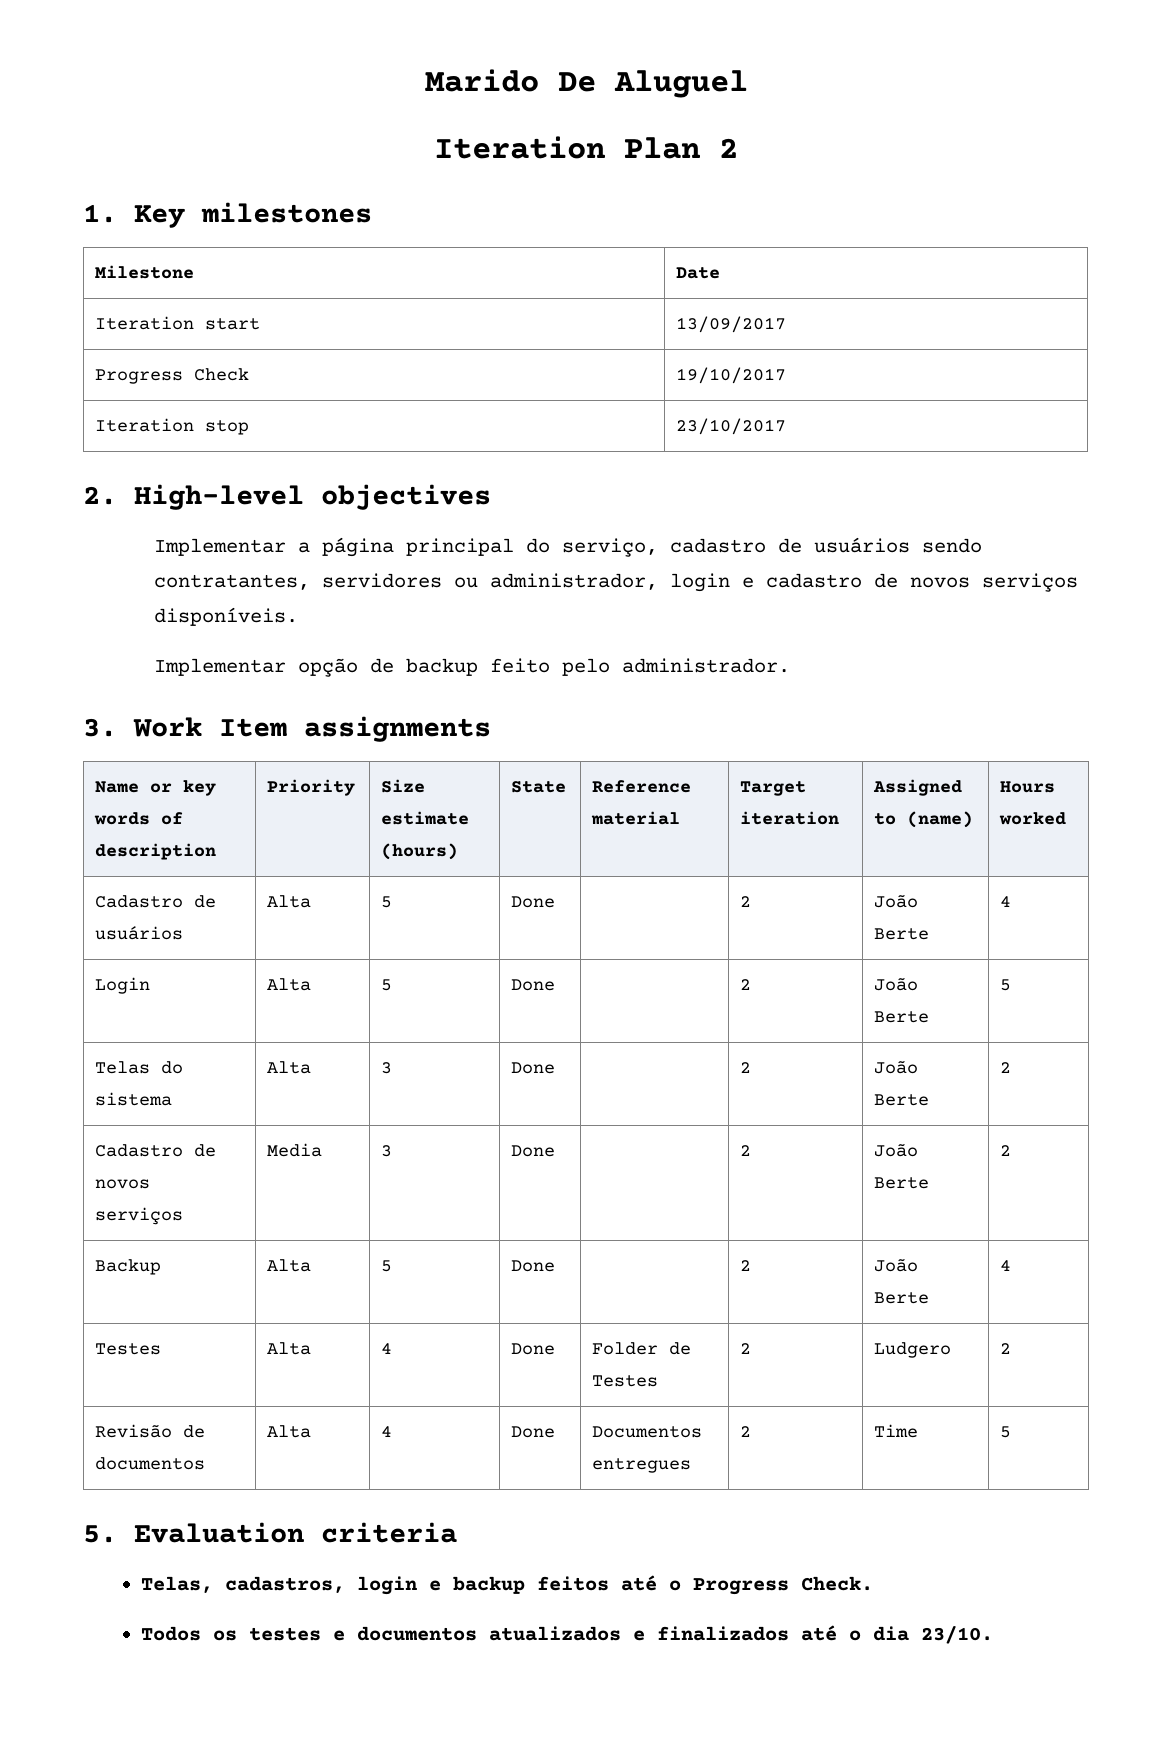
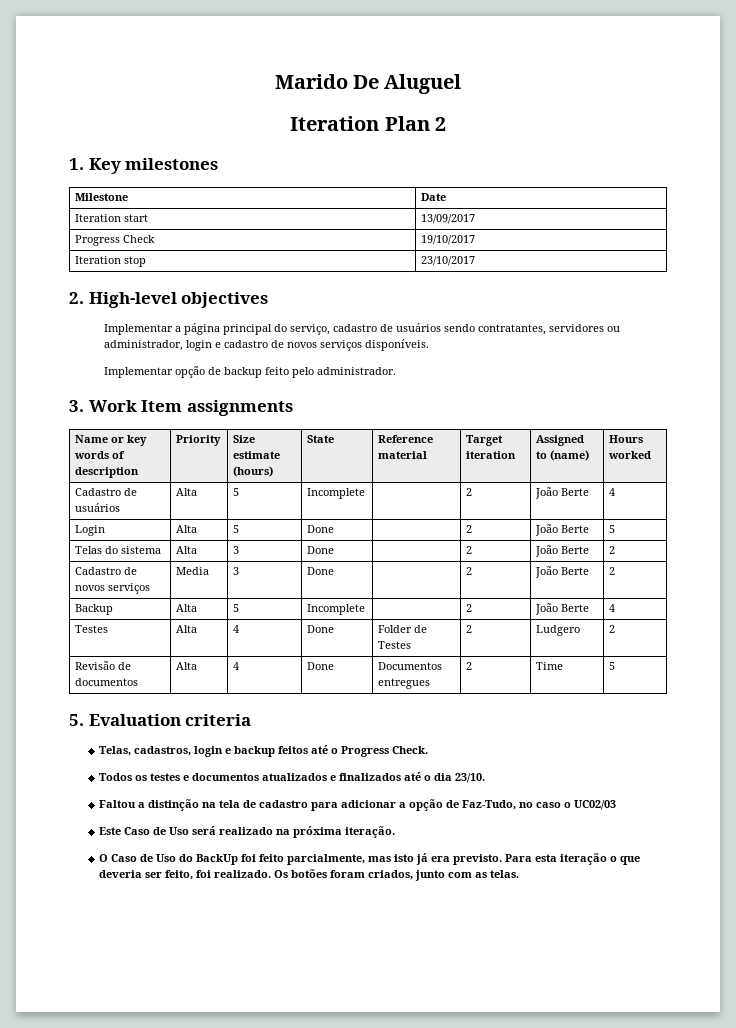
[511,896,556,908] Done -> [307,488,366,499] Incomplete
[511,1260,556,1272] Done -> [307,604,366,615] Incomplete
(994, 1635) none -> [98,799,616,811] [98,826,395,838] [98,853,640,865] [98,869,519,881] // Faltou a distinção na tela de cadastro para adicionar a opção de Faz-Tudo, no caso o UC02/03 // Este Caso de Uso será realizado na próxima iteração. // O Caso de Uso do BackUp foi feito parcialmente, mas isto já era previsto. Para esta iteração o que deveria ser feito, foi realizado. Os botões foram criados, junto com as telas.

